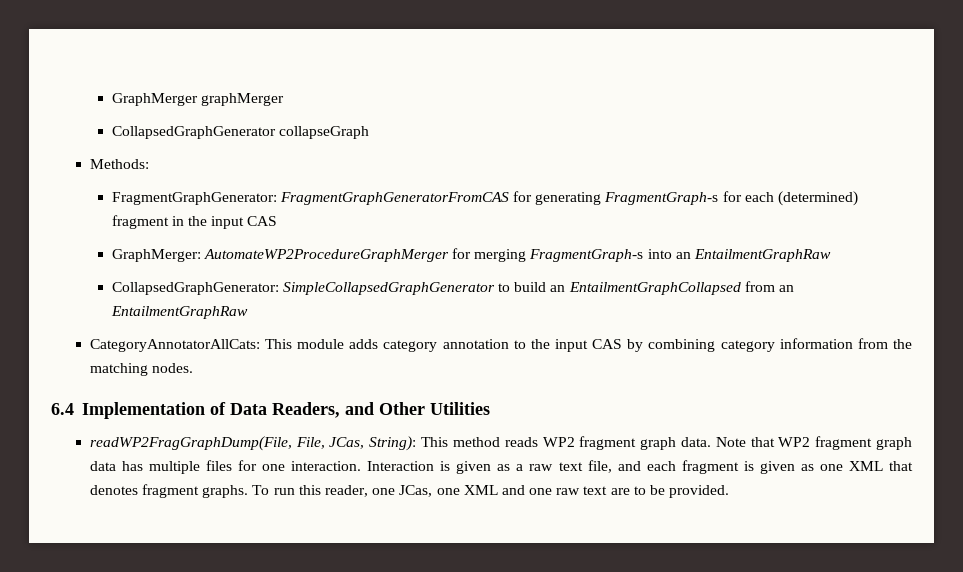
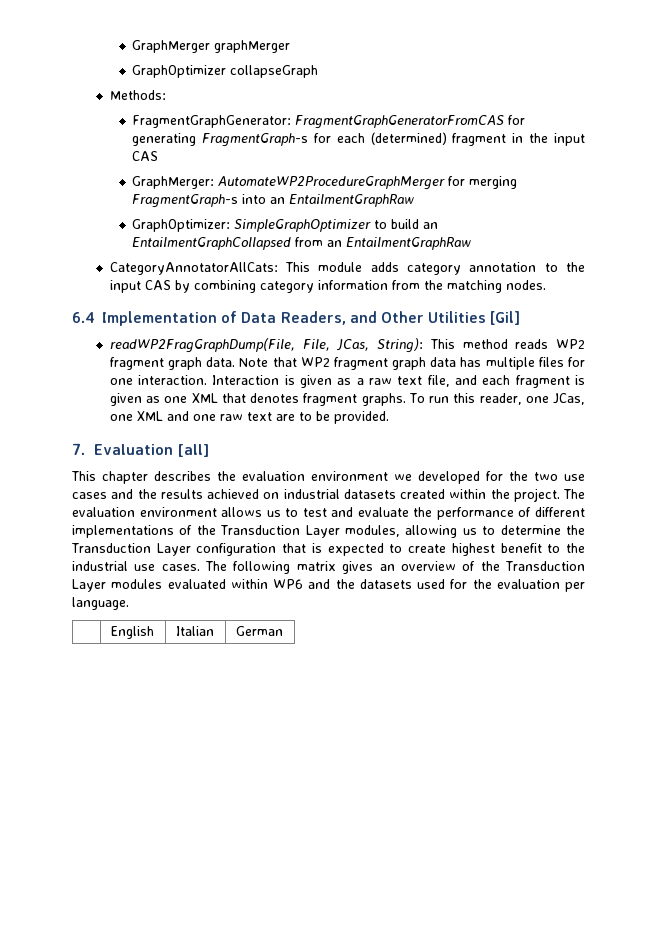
[111,126,276,139] CollapsedGraphGenerator -> [132,65,227,78] GraphOptimizer
[111,282,495,295] CollapsedGraphGenerator: SimpleCollapsedGraphGenerator -> [132,219,372,232] GraphOptimizer: SimpleGraphOptimizer
(490, 408) none -> [490,311,521,325] [Gil]
(730, 491) none -> [72,443,210,457] [71,471,585,484] [72,488,585,502] [72,507,585,520] [72,525,585,538] [71,543,586,556] [72,561,586,574] [72,579,585,592] [72,597,129,610] [110,626,154,639] [175,626,214,636] [235,626,283,636] // 7. Evaluation [all] // This chapter describes the evaluation environment we developed for the two use cases and the results achieved on industrial datasets created within the project. The evaluation environment allows us to test and evaluate the performance of different implementations of the Transduction Layer modules, allowing us to determine the Transduction Layer configuration that is expected to create highest benefit to the industrial use cases. The following matrix gives an overview of the Transduction Layer modules evaluated within WP6 and the datasets used for the evaluation per language. // | English | Italian | German

